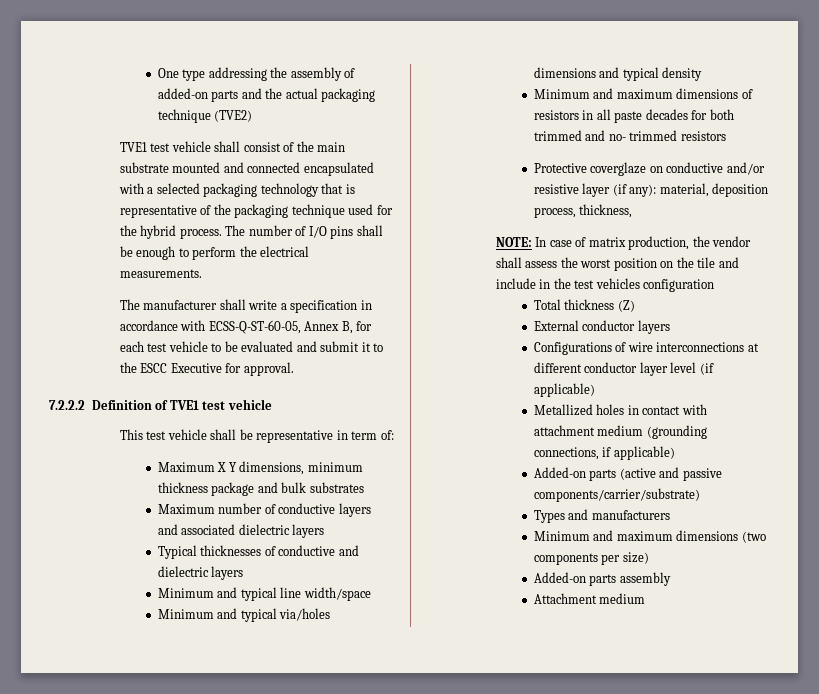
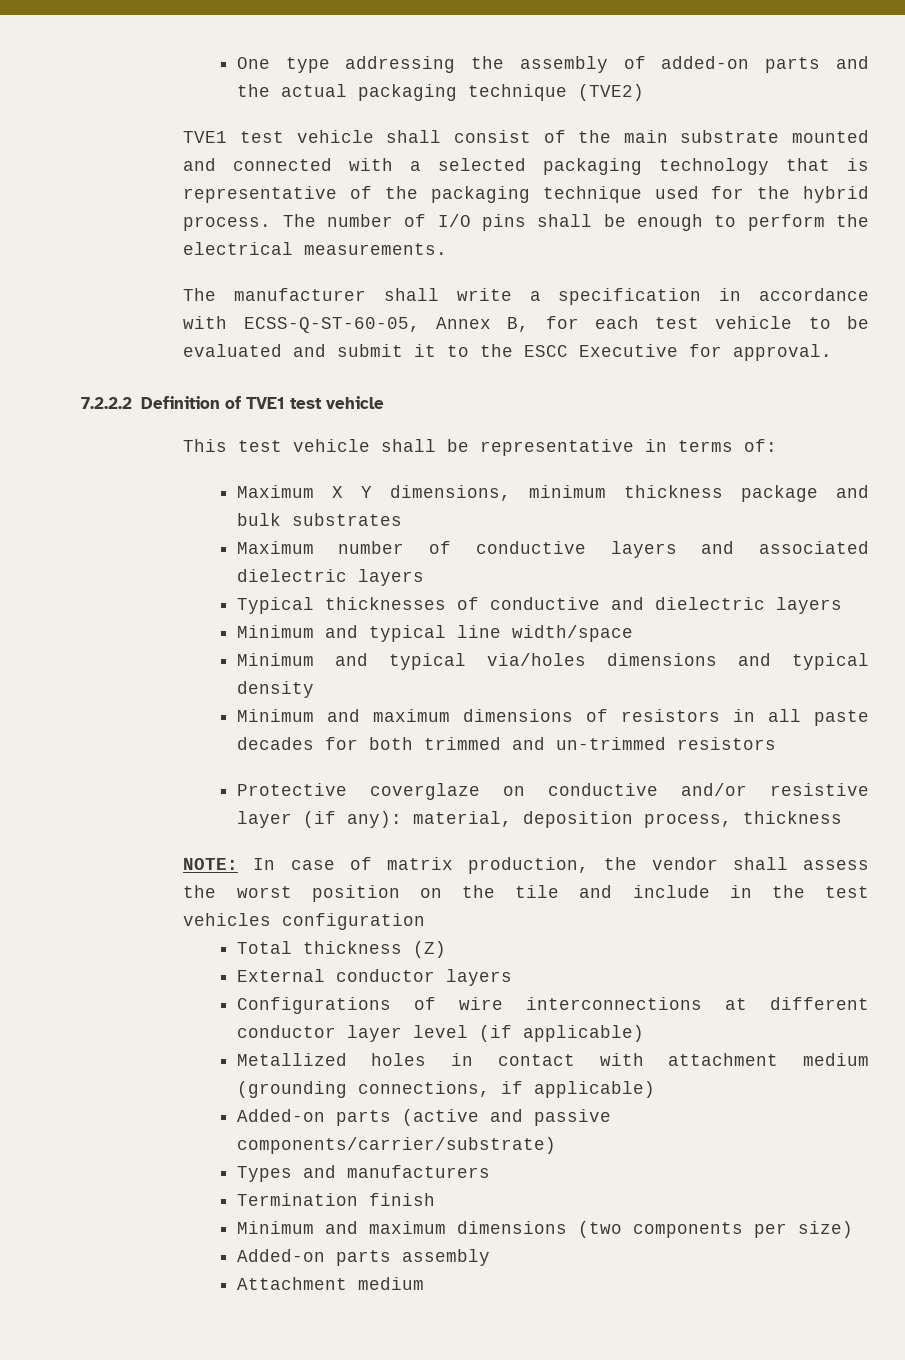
[303,162,374,176] encapsulated -> (333, 164) none
[351,431,378,440] term -> [678,440,734,452] terms
[608,130,678,141] no- trimmed -> [555,737,666,750] un-trimmed
[579,204,633,218] thickness, -> [742,811,842,824] thickness
(670, 515) none -> [236,1193,435,1206] // Termination finish

